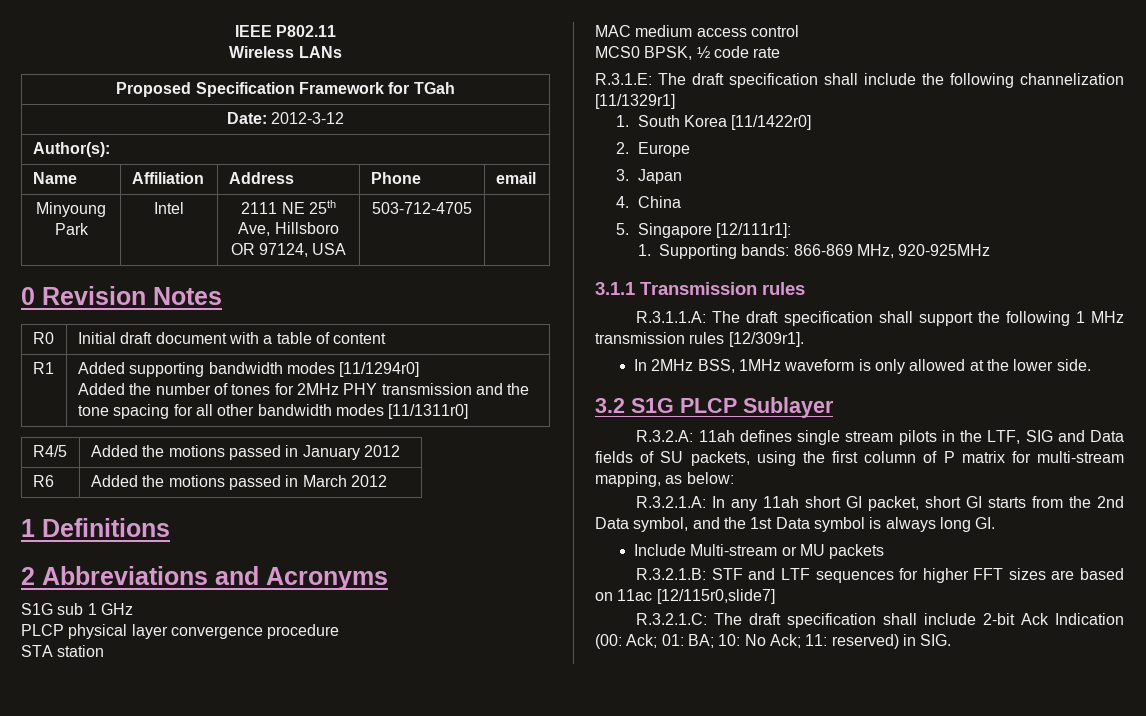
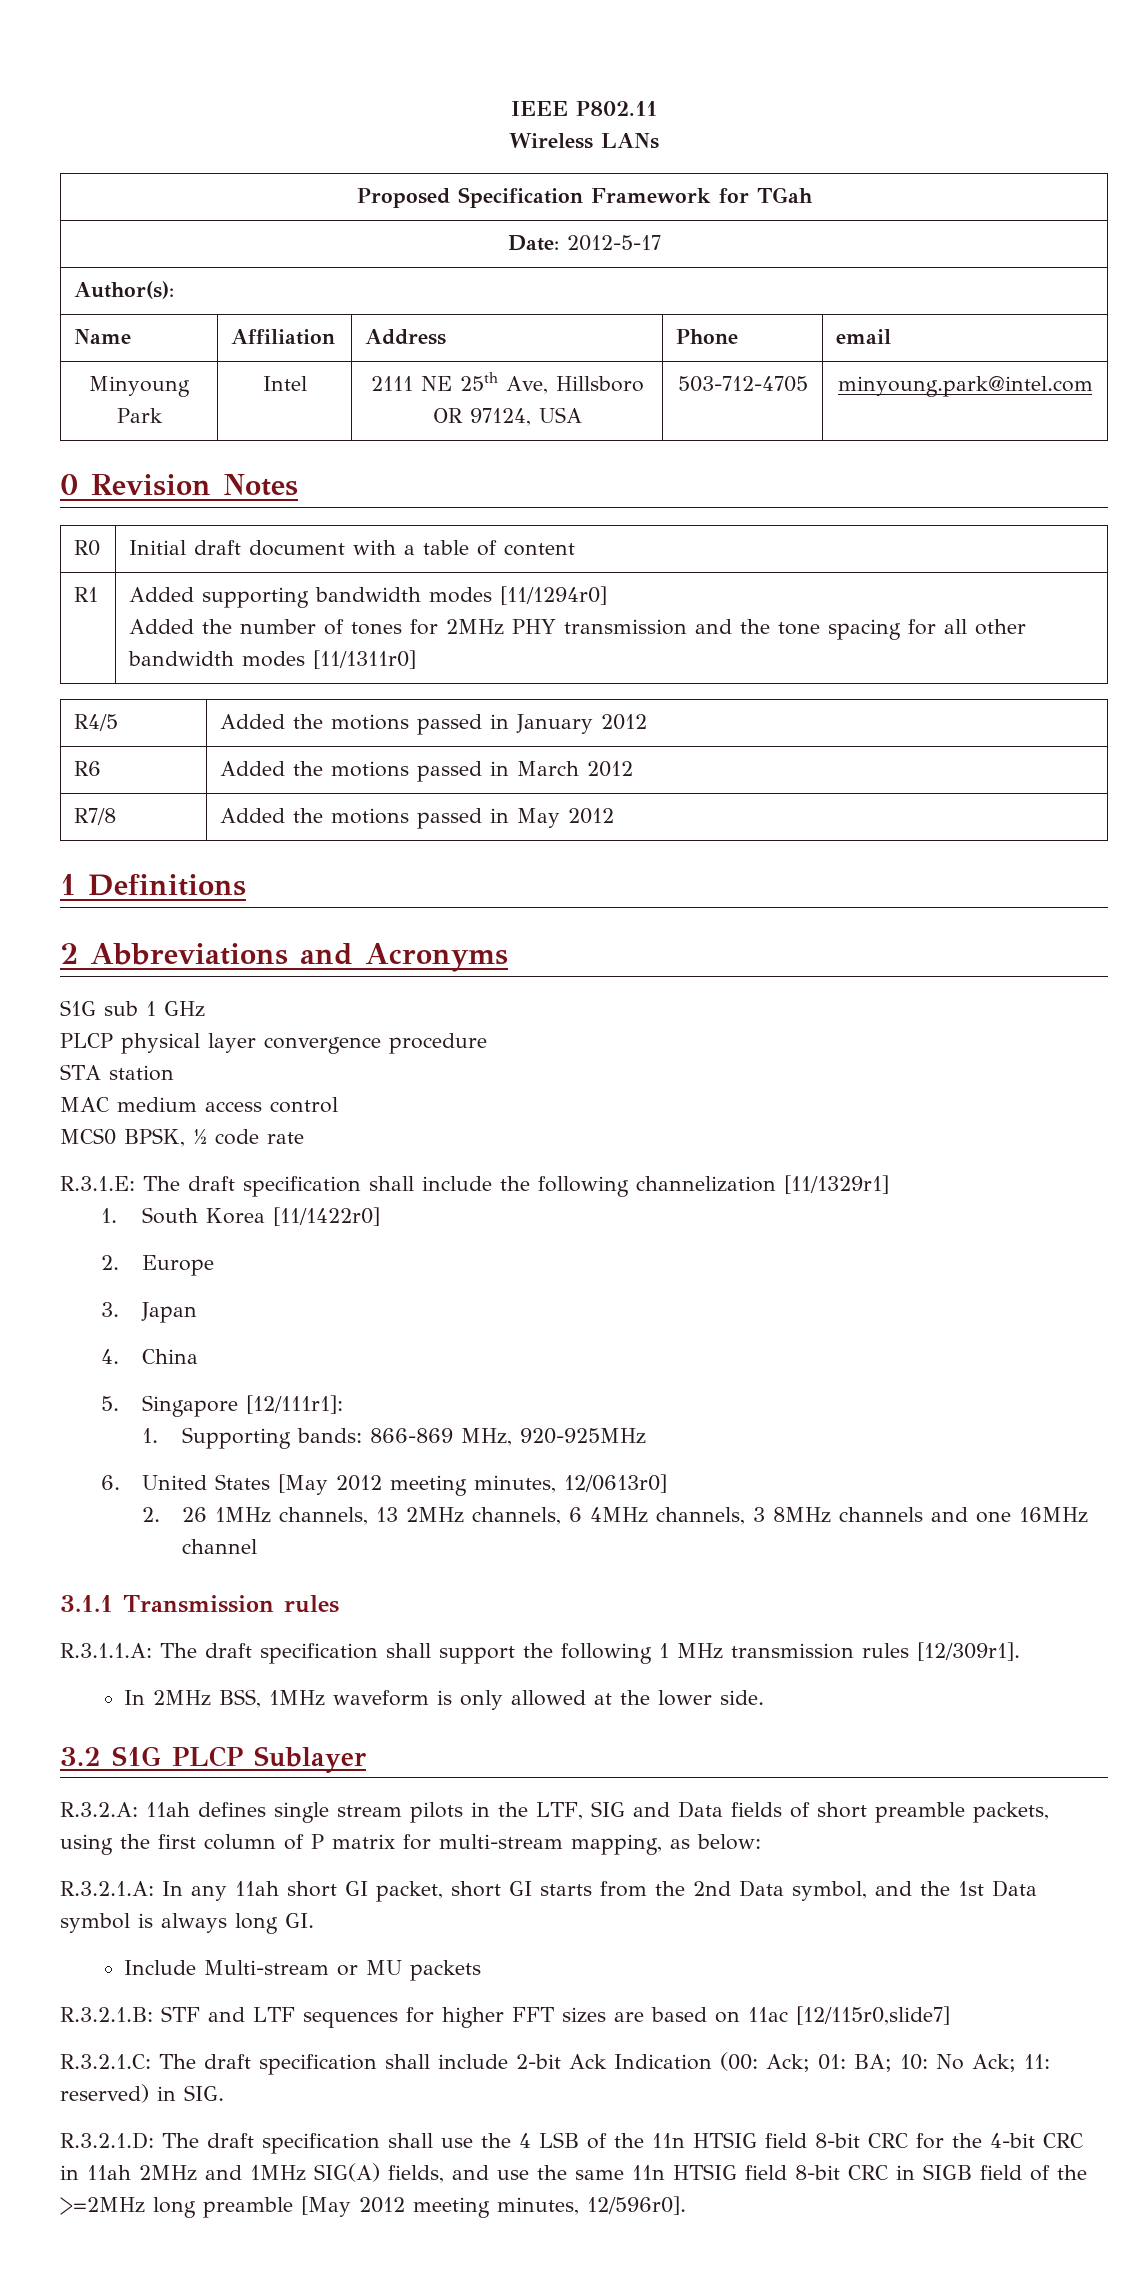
[271,112,345,124] 2012-3-12 -> [566,235,661,251] 2012-5-17
(472, 208) none -> [837,376,1093,397] minyoung.park@intel.com
(387, 481) none -> [74,808,117,825] [220,808,615,829] // R7/8 | Added the motions passed in May 2012
(991, 250) none -> [100,1474,667,1496] [141,1507,1089,1525] [182,1539,258,1554] // 6. United States [May 2012 meeting minutes, 12/0613r0] // 2. 26 1MHz channels, 13 2MHz channels, 6 4MHz channels, 3 8MHz channels and one 16MHz channel
[660,451,684,463] SU -> [816,1802,965,1823] short preamble
(952, 640) none -> [60,2132,1083,2154] [60,2163,1087,2183] [60,2196,686,2218] // R.3.2.1.D: The draft specification shall use the 4 LSB of the 11n HTSIG field 8-bit CRC for the 4-bit CRC in 11ah 2MHz and 1MHz SIG(A) fields, and use the same 11n HTSIG field 8-bit CRC in SIGB field of the >=2MHz long preamble [May 2012 meeting minutes, 12/596r0].

